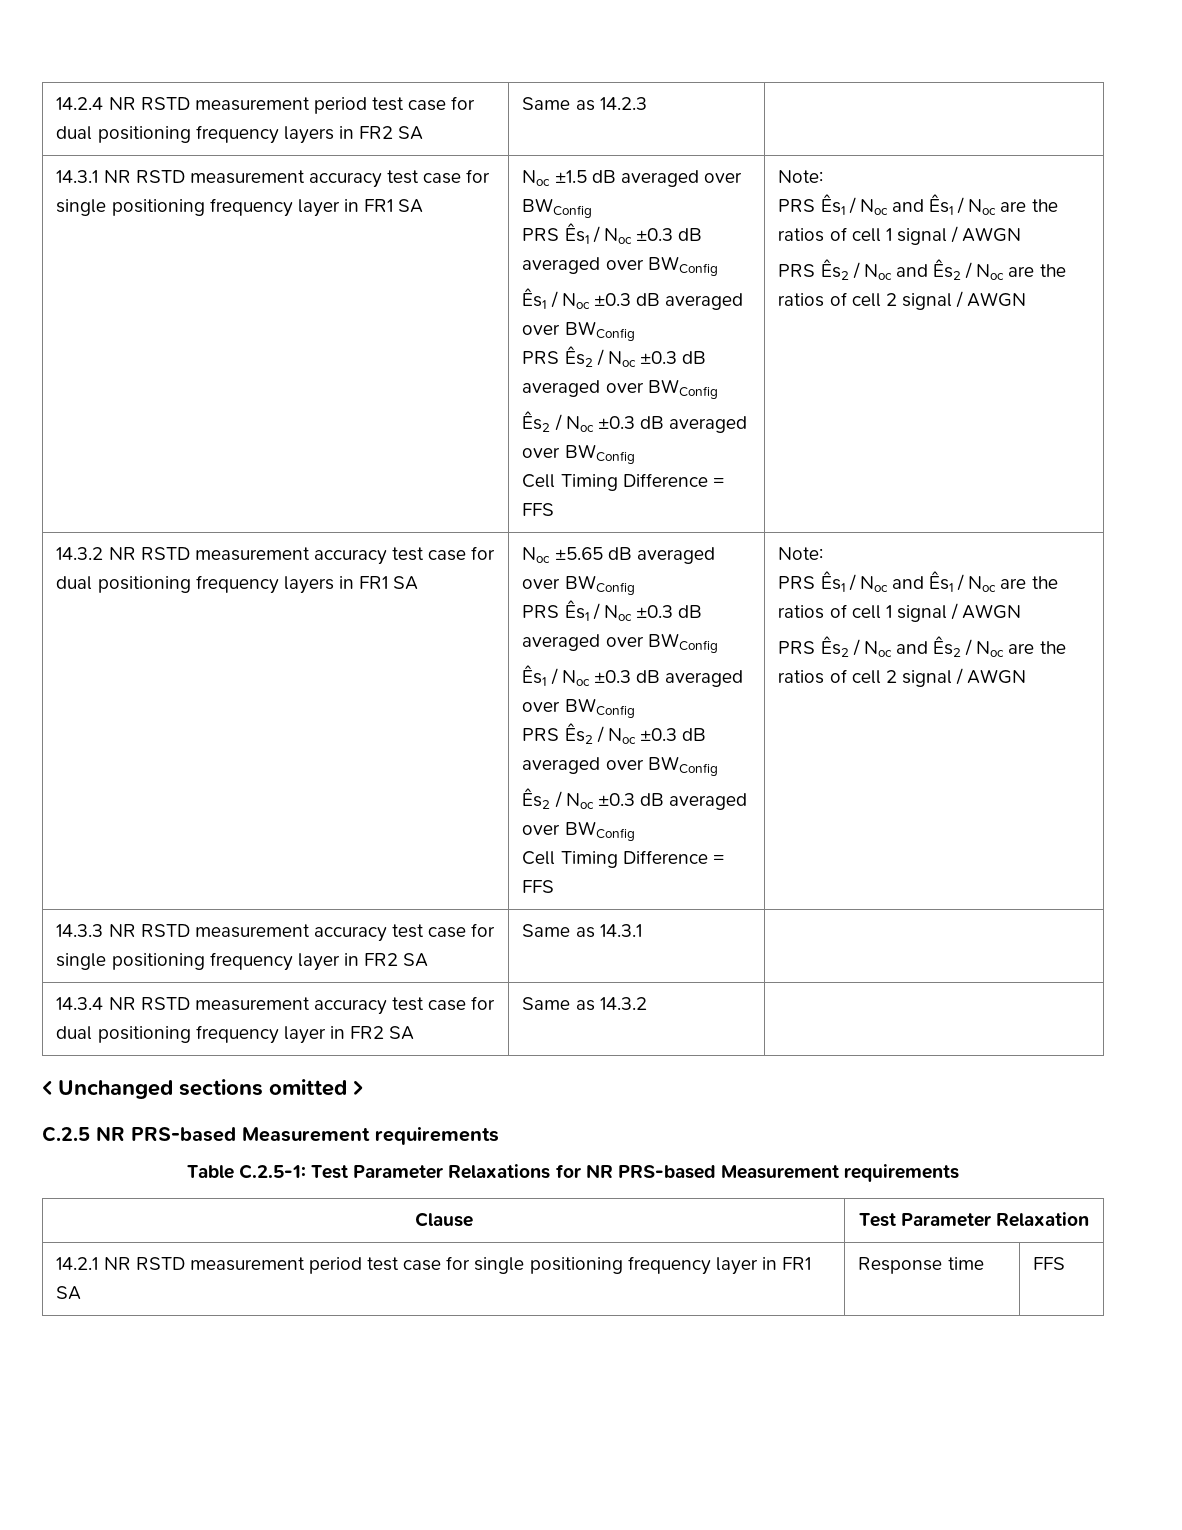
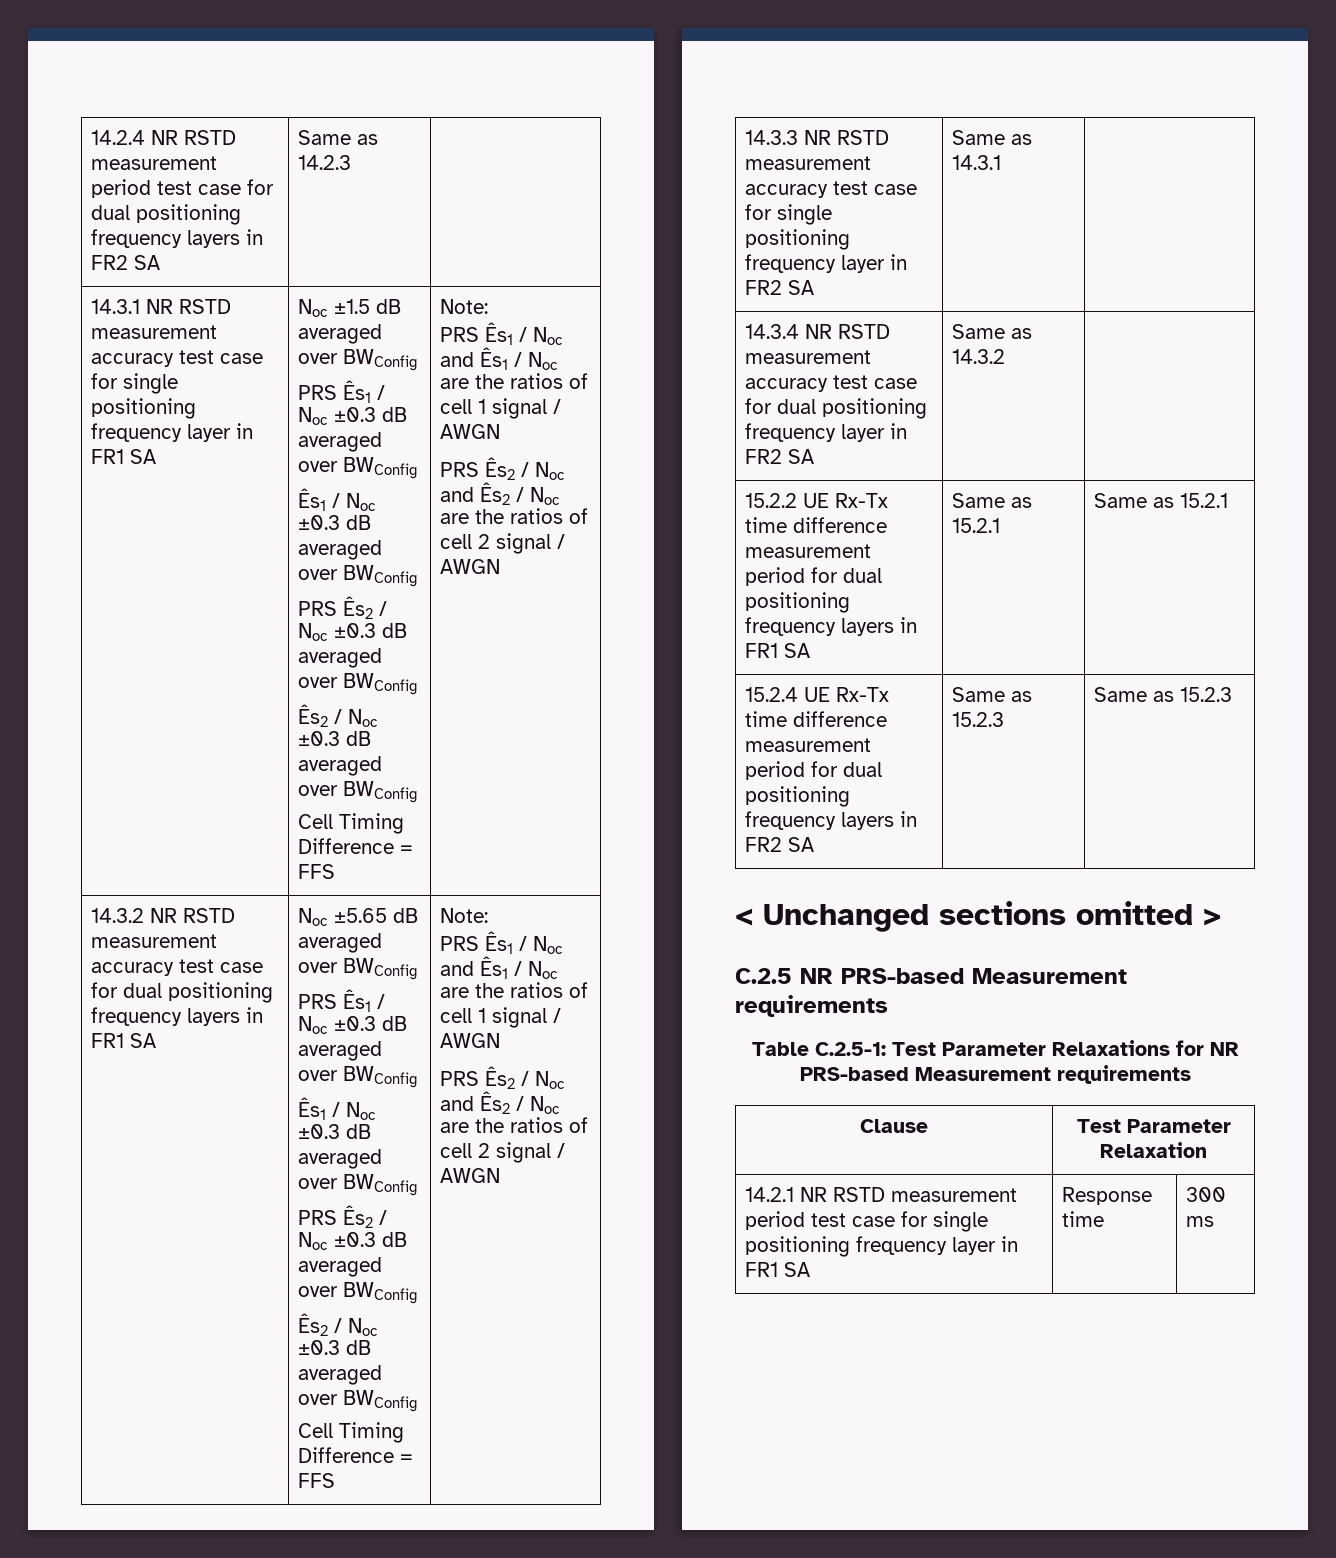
(647, 1003) none -> [745,493,889,508] [745,517,888,533] [745,544,872,558] [745,567,883,586] [745,592,851,613] [745,617,918,636] [745,643,811,658] [952,493,1033,508] [952,518,1001,533] [1094,493,1229,508] [745,687,890,702] [745,711,888,727] [745,738,872,752] [745,761,883,780] [745,786,851,807] [745,811,918,830] [745,837,815,852] [952,687,1033,702] [952,712,1005,727] [1094,687,1233,702] // 15.2.2 UE Rx-Tx time difference measurement period for dual positioning frequency layers in FR1 SA | Same as 15.2.1 | Same as 15.2.1 // 15.2.4 UE Rx-Tx time difference measurement period for dual positioning frequency layers in FR2 SA | Same as 15.2.3 | Same as 15.2.3
[1033,1257,1066,1270] FFS -> [1186,1187,1227,1202] [1186,1216,1215,1227] 300 ms

